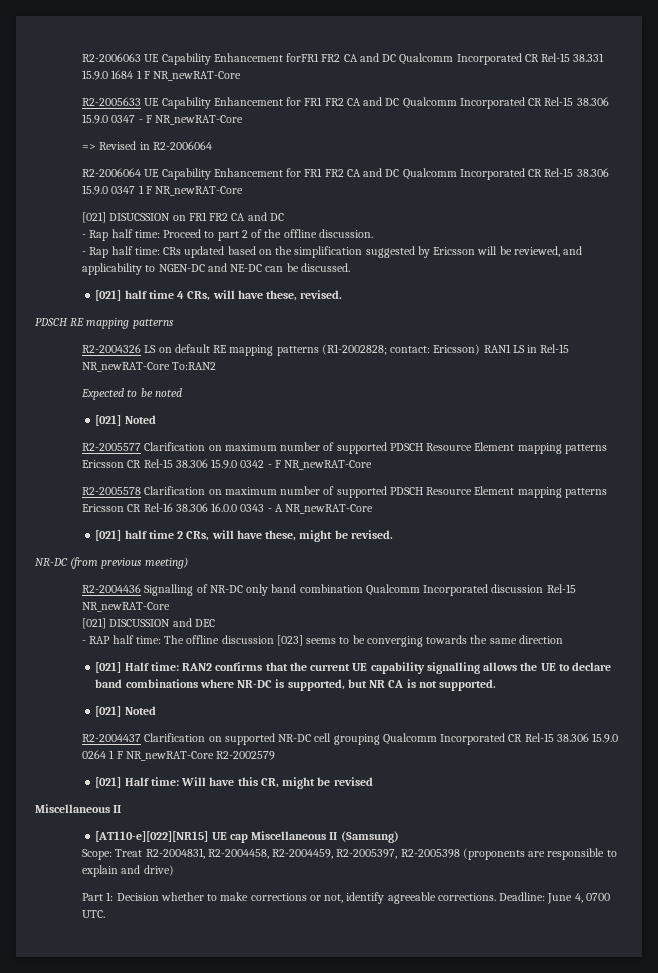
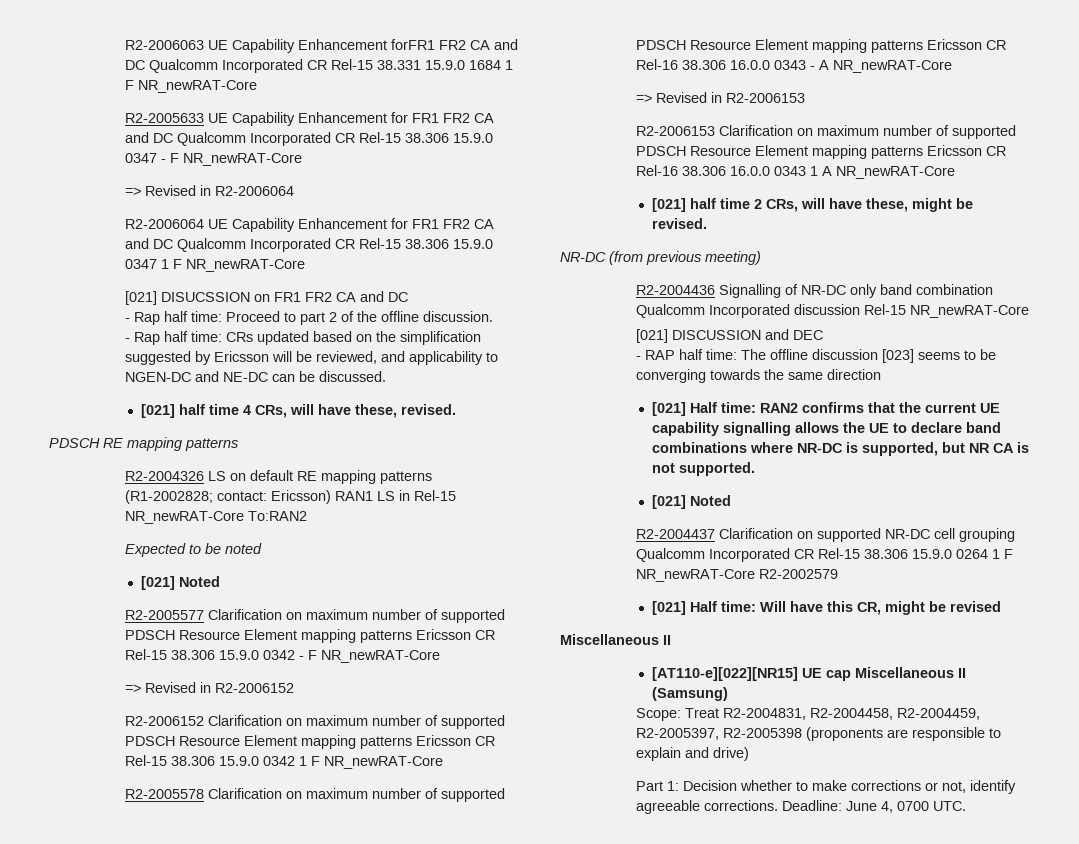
(373, 465) none -> [125,682,295,693] [125,715,506,729] [125,735,496,749] [125,755,444,769] // => Revised in R2-2006152 // R2-2006152 Clarification on maximum number of supported PDSCH Resource Element mapping patterns Ericsson CR Rel-15 38.306 15.9.0 0342 1 F NR_newRAT-Core
(374, 509) none -> [636,92,806,103] [636,125,1017,139] [636,145,1007,159] [636,165,956,179] // => Revised in R2-2006153 // R2-2006153 Clarification on maximum number of supported PDSCH Resource Element mapping patterns Ericsson CR Rel-16 38.306 16.0.0 0343 1 A NR_newRAT-Core

